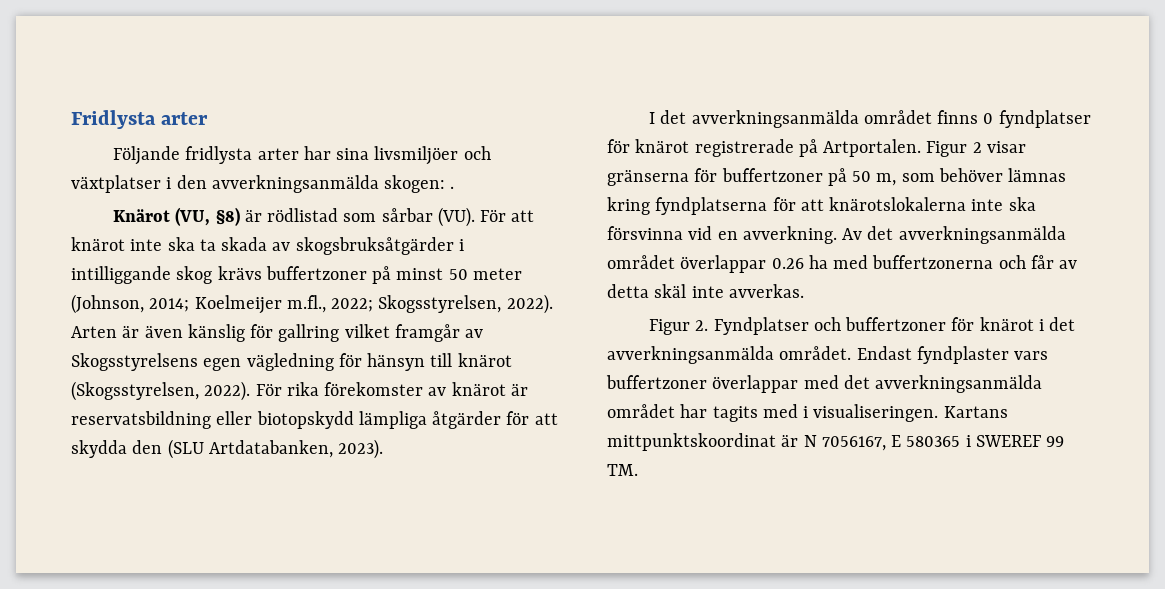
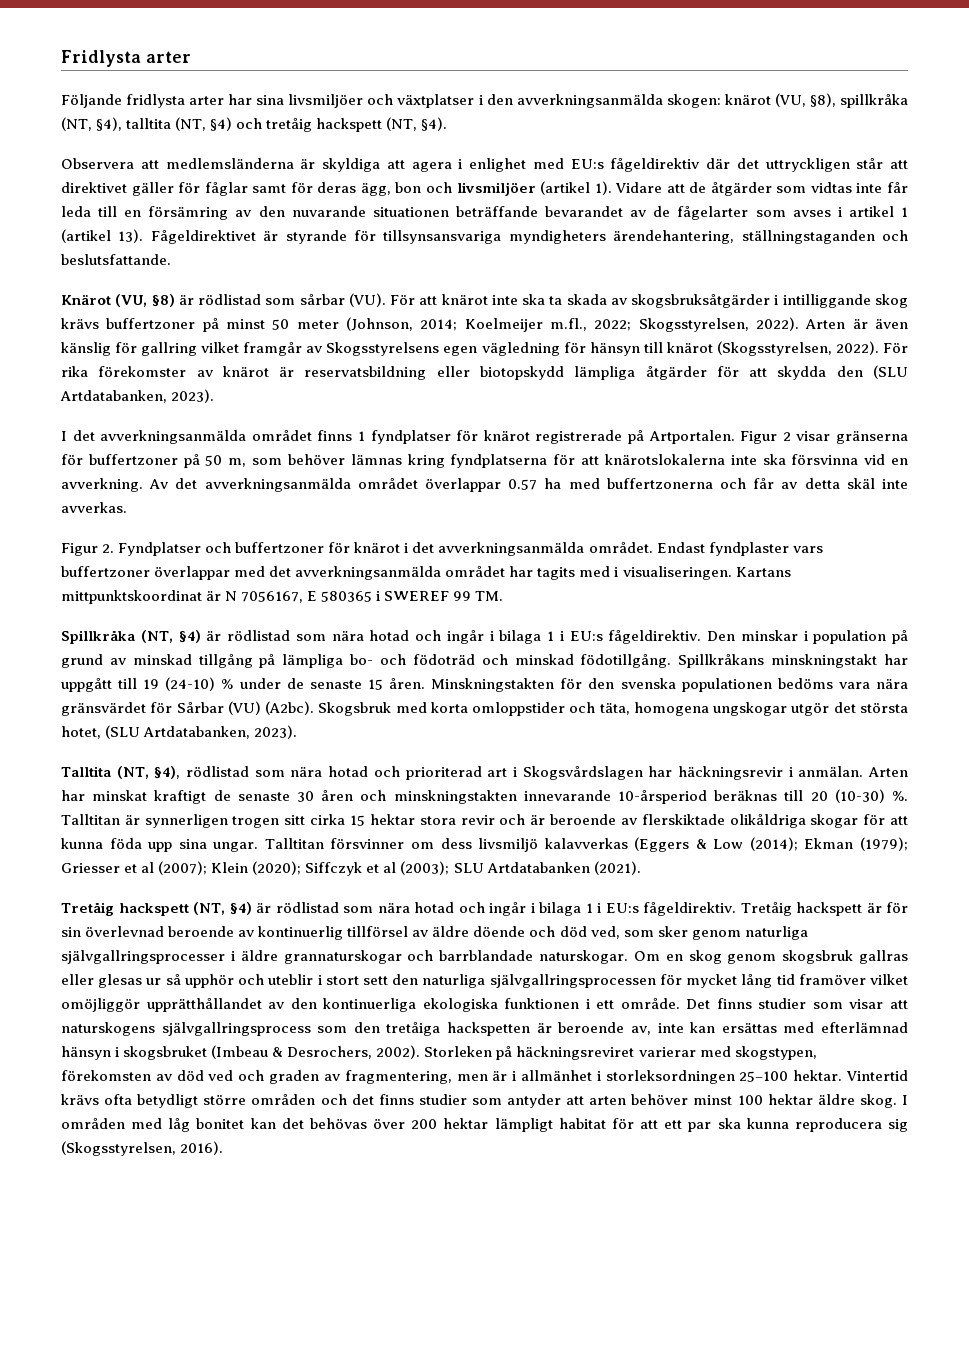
[450,186,455,189] . -> [724,93,909,108] [61,117,448,132] [61,158,908,172] [61,181,908,196] [61,206,909,220] [61,229,908,244] [61,254,171,265] knärot (VU, §8), spillkråka (NT, §4), talltita (NT, §4) och tretåig hackspett (NT, §4). // Observera att medlemsländerna är skyldiga att agera i enlighet med EU:s fågeldirektiv där det uttryckligen står att direktivet gäller för fåglar samt för deras ägg, bon och livsmiljöer (artikel 1). Vidare att de åtgärder som vidtas inte får leda till en försämring av den nuvarande situationen beträffande bevarandet av de fågelarter som avses i artikel 1 (artikel 13). Fågeldirektivet är styrande för tillsynsansvariga myndigheters ärendehantering, ställningstaganden och beslutsfattande.
[983,113,994,124] 0 -> [358,431,365,441] 1
[771,258,804,269] 0.26 -> [508,479,538,490] 0.57
(638, 470) none -> [61,630,908,644] [61,654,909,668] [61,677,909,692] [61,701,908,716] [61,725,298,739] [61,766,908,780] [61,789,909,804] [61,814,909,828] [61,837,908,852] [61,861,641,876] [61,902,908,916] [61,926,808,940] [61,950,909,964] [61,974,908,988] [61,998,908,1012] [61,1022,909,1036] [61,1045,817,1060] [61,1070,908,1084] [61,1094,909,1108] [61,1118,908,1132] [61,1141,224,1156] // Spillkråka (NT, §4) är rödlistad som nära hotad och ingår i bilaga 1 i EU:s fågeldirektiv. Den minskar i population på grund av minskad tillgång på lämpliga bo- och födoträd och minskad födotillgång. Spillkråkans minskningstakt har uppgått till 19 (24-10) % under de senaste 15 åren. Minskningstakten för den svenska populationen bedöms vara nära gränsvärdet för Sårbar (VU) (A2bc). Skogsbruk med korta omloppstider och täta, homogena ungskogar utgör det största hotet, (SLU Artdatabanken, 2023). // Talltita (NT, §4), rödlistad som nära hotad och prioriterad art i Skogsvårdslagen har häckningsrevir i anmälan. Arten har minskat kraftigt de senaste 30 åren och minskningstakten innevarande 10-årsperiod beräknas till 20 (10-30) %. Talltitan är synnerligen trogen sitt cirka 15 hektar stora revir och är beroende av flerskiktade olikåldriga skogar för att kunna föda upp sina ungar. Talltitan försvinner om dess livsmiljö kalavverkas (Eggers & Low (2014); Ekman (1979); Griesser et al (2007); Klein (2020); Siffczyk et al (2003); SLU Artdatabanken (2021). // Tretåig hackspett (NT, §4) är rödlistad som nära hotad och ingår i bilaga 1 i EU:s fågeldirektiv. Tretåig hackspett är för sin överlevnad beroende av kontinuerlig tillförsel av äldre döende och död ved, som sker genom naturliga självgallringsprocesser i äldre grannaturskogar och barrblandade naturskogar. Om en skog genom skogsbruk gallras eller glesas ur så upphör och uteblir i stort sett den naturliga självgallringsprocessen för mycket lång tid framöver vilket omöjliggör upprätthållandet av den kontinuerliga ekologiska funktionen i ett område. Det finns studier som visar att naturskogens självgallringsprocess som den tretåiga hackspetten är beroende av, inte kan ersättas med efterlämnad hänsyn i skogsbruket (Imbeau & Desrochers, 2002). Storleken på häckningsreviret varierar med skogstypen, förekomsten av död ved och graden av fragmentering, men är i allmänhet i storleksordningen 25–100 hektar. Vintertid krävs ofta betydligt större områden och det finns studier som antyder att arten behöver minst 100 hektar äldre skog. I områden med låg bonitet kan det behövas över 200 hektar lämpligt habitat för att ett par ska kunna reproducera sig (Skogsstyrelsen, 2016).

